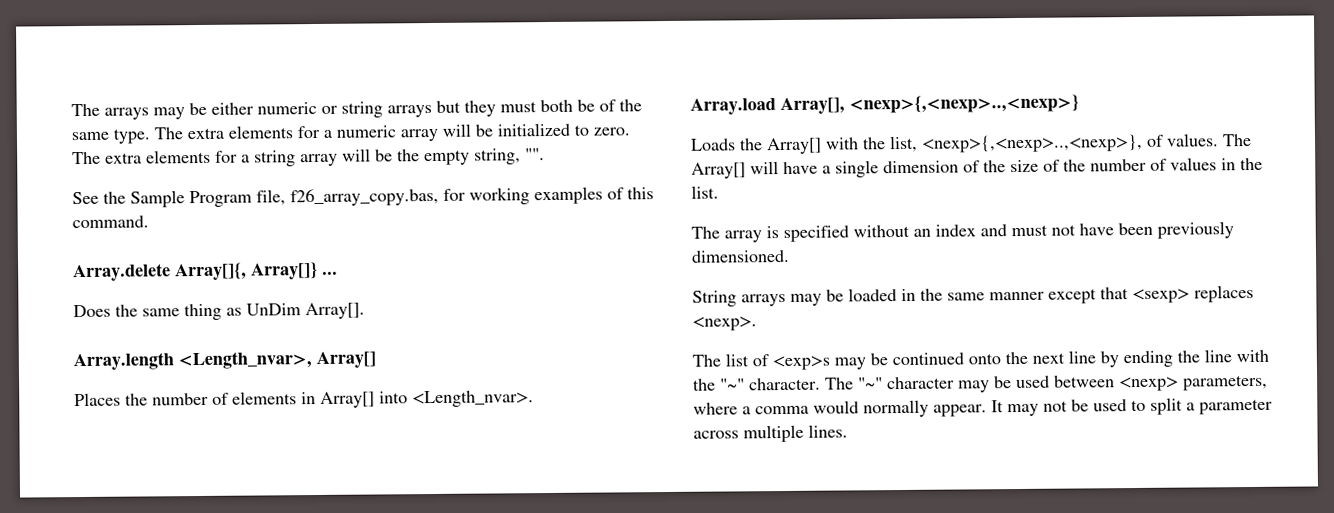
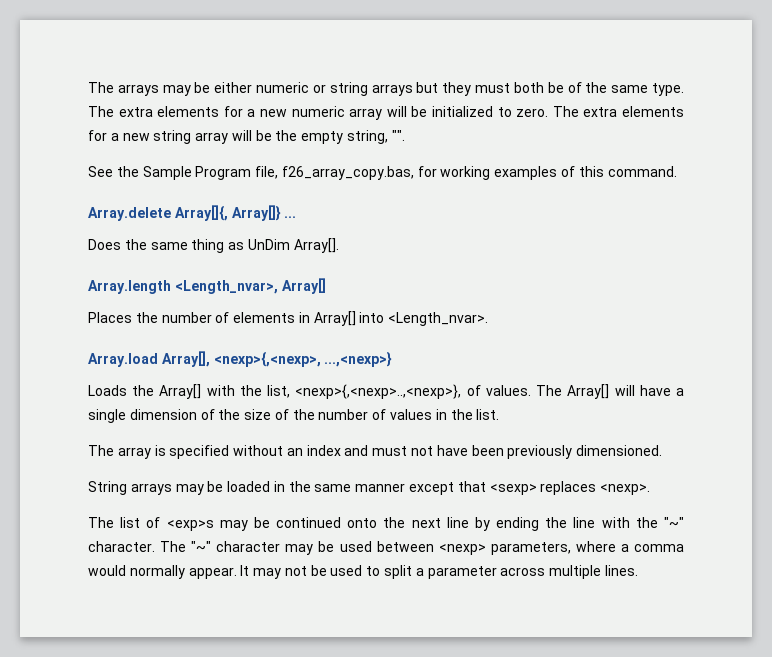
(332, 133) none -> [260,109,287,117] new
(250, 158) none -> [122,133,150,141] new
[849,94,1079,114] <nexp>{,<nexp>..,<nexp>} -> [213,351,393,367] <nexp>{,<nexp>, ...,<nexp>}

